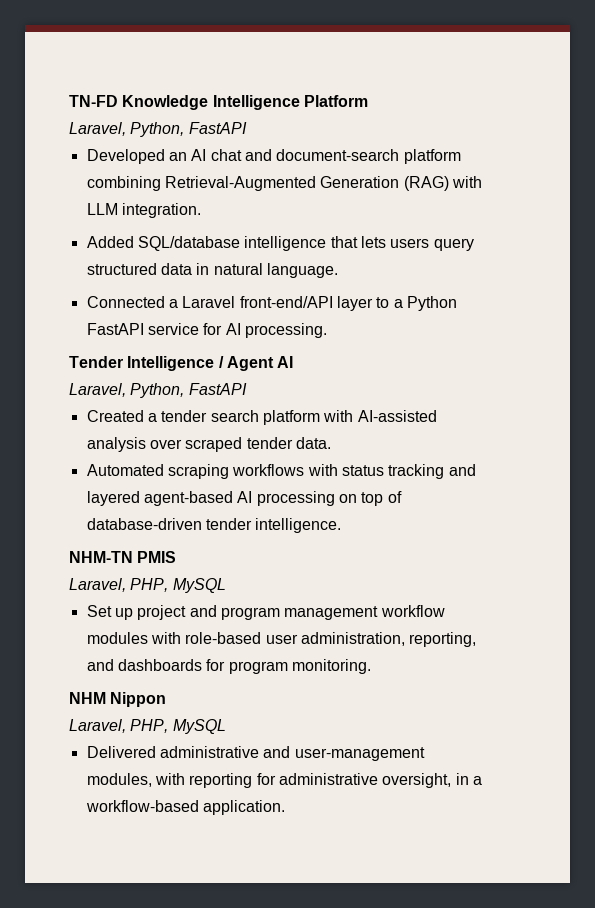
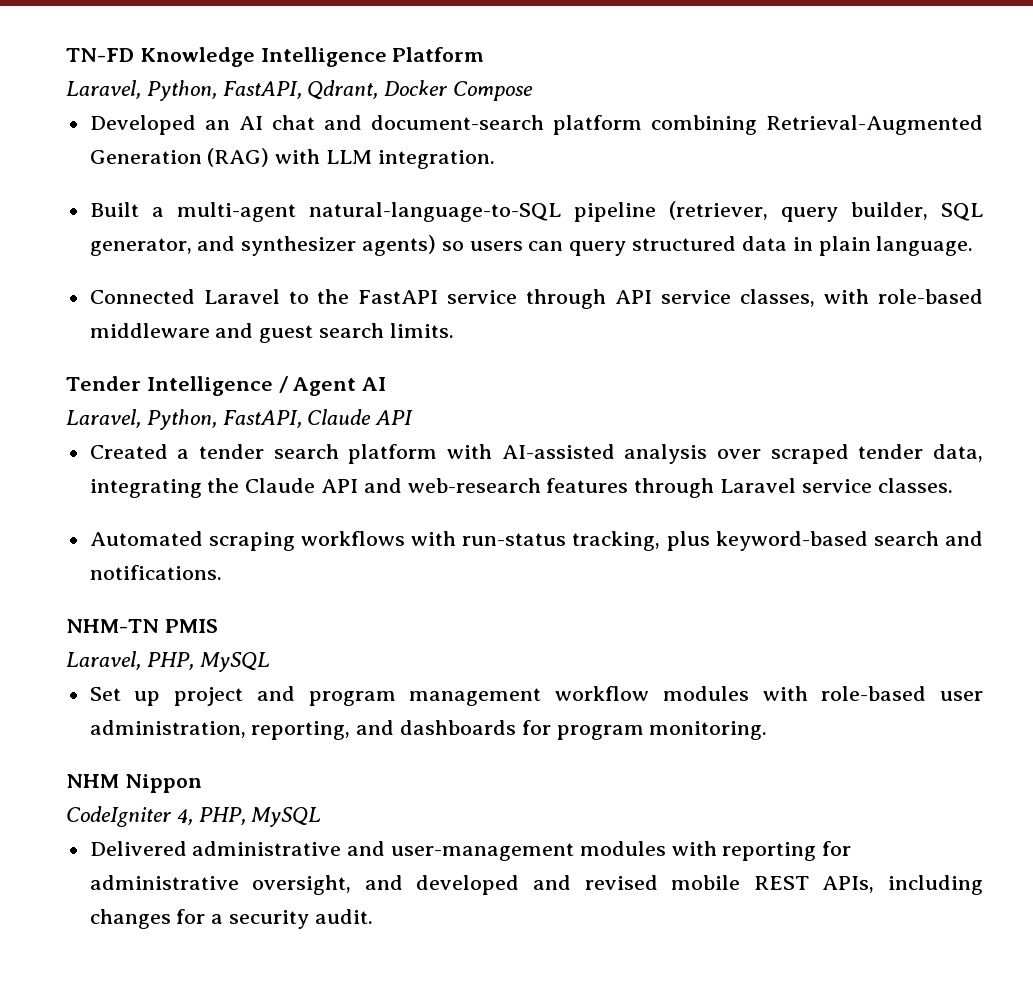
[188,122,247,134] FastAPI -> [222,80,534,101] FastAPI, Qdrant, Docker Compose
[86,236,430,251] Added SQL/database intelligence that lets users -> [89,201,984,222] [89,235,564,256] Built a multi-agent natural-language-to-SQL pipeline (retriever, query builder, SQL generator, and synthesizer agents) so users can
[213,263,263,275] natural -> [818,236,871,256] plain
[168,296,457,311] [86,323,327,338] a Laravel front-end/API layer to a Python FastAPI service for AI processing. -> [203,289,983,309] [89,323,454,343] Laravel to the FastAPI service through API service classes, with role-based middleware and guest search limits.
[188,383,247,395] FastAPI -> [222,409,414,428] FastAPI, Claude API
[295,437,331,449] [86,464,476,479] [86,491,402,506] [86,518,342,533] data. // Automated scraping workflows with status tracking and layered agent-based AI processing on top of database-driven tender intelligence. -> [932,444,983,462] [89,478,953,498] [89,531,983,551] [89,565,222,580] data, integrating the Claude API and web-research features through Laravel service classes. // Automated scraping workflows with run-status tracking, plus keyword-based search and notifications.
[69,719,126,733] Laravel, -> [66,806,193,827] CodeIgniter 4,
[86,773,152,787] modules, -> [579,841,666,856] modules
[455,773,482,785] [85,800,285,815] in a workflow-based application. -> [364,875,983,895] [89,909,373,929] and developed and revised mobile REST APIs, including changes for a security audit.

